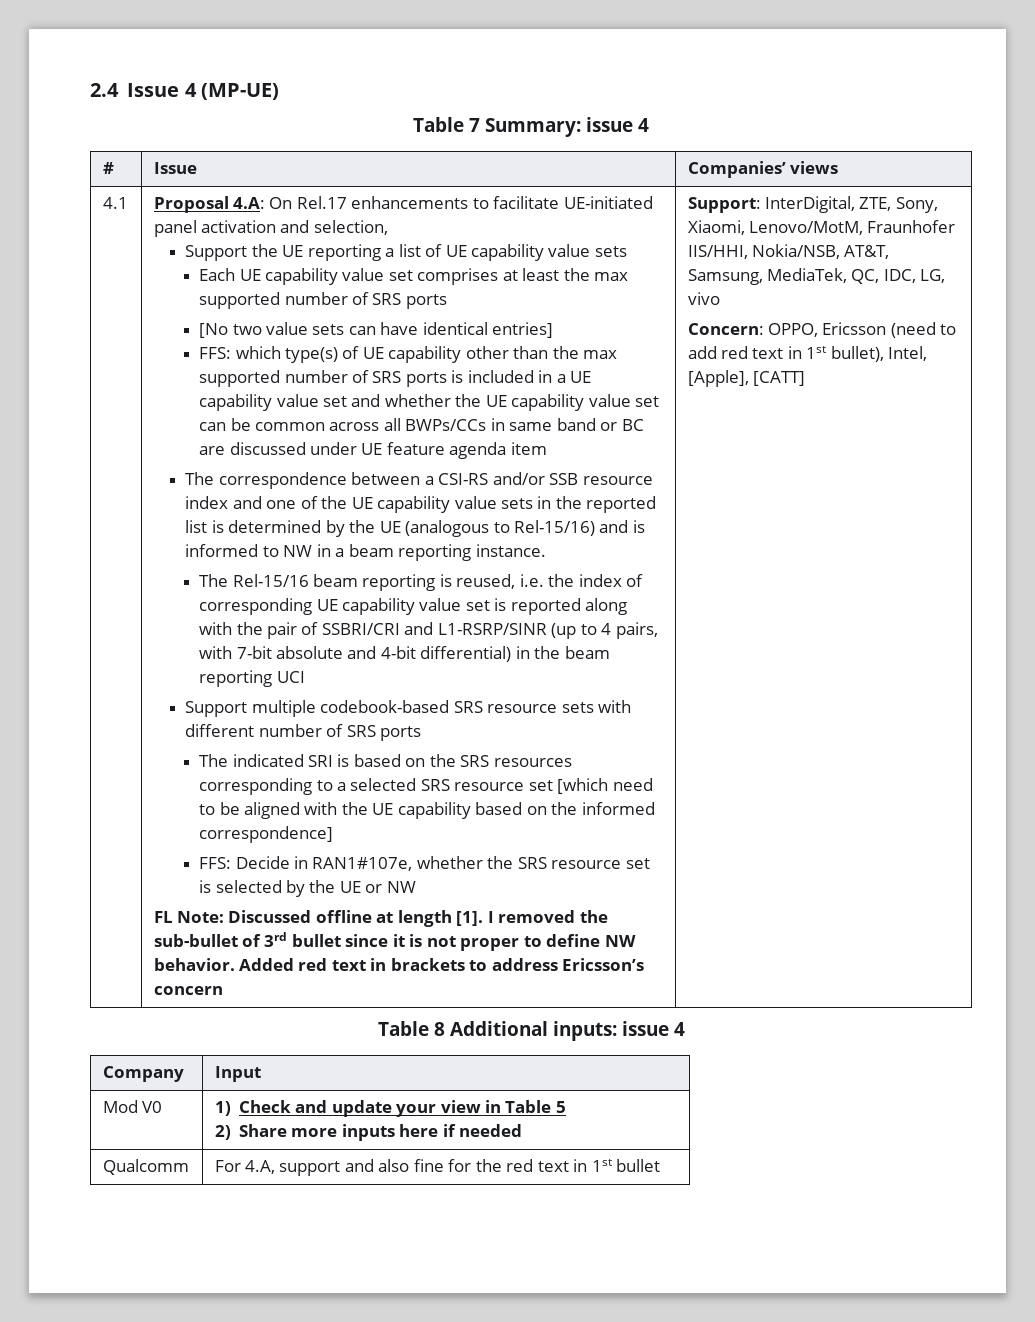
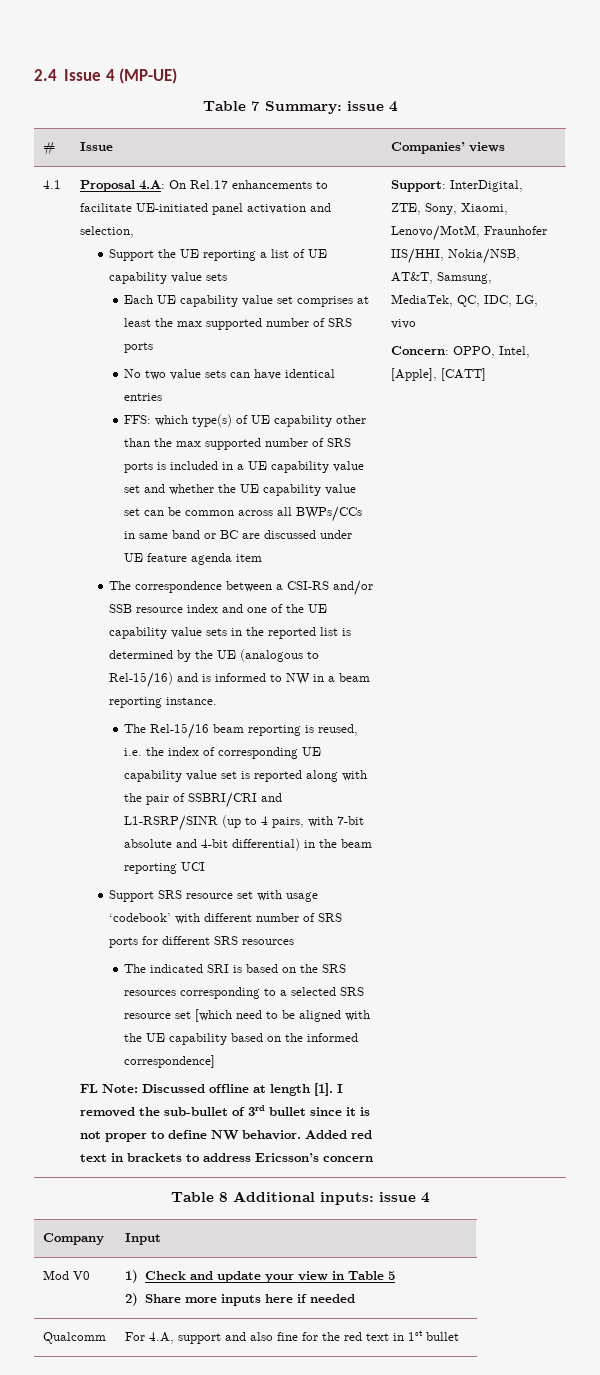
[199,323,229,338] [No -> [124,369,142,378] No
[492,322,554,338] entries] -> [124,393,163,401] entries
[251,700,594,717] multiple codebook-based SRS resource sets -> [158,890,319,902] [109,913,172,922] SRS resource set with usage ‘codebook’
(422, 733) none -> [142,936,295,945] for different SRS resources
[199,856,650,871] [199,880,416,897] // FFS: Decide in RAN1#107e, whether the SRS resource set is selected by the UE or NW -> (216, 1061) none
[822,322,957,338] [687,346,884,362] Ericsson (need to add red text in 1st bullet), -> (496, 352) none

